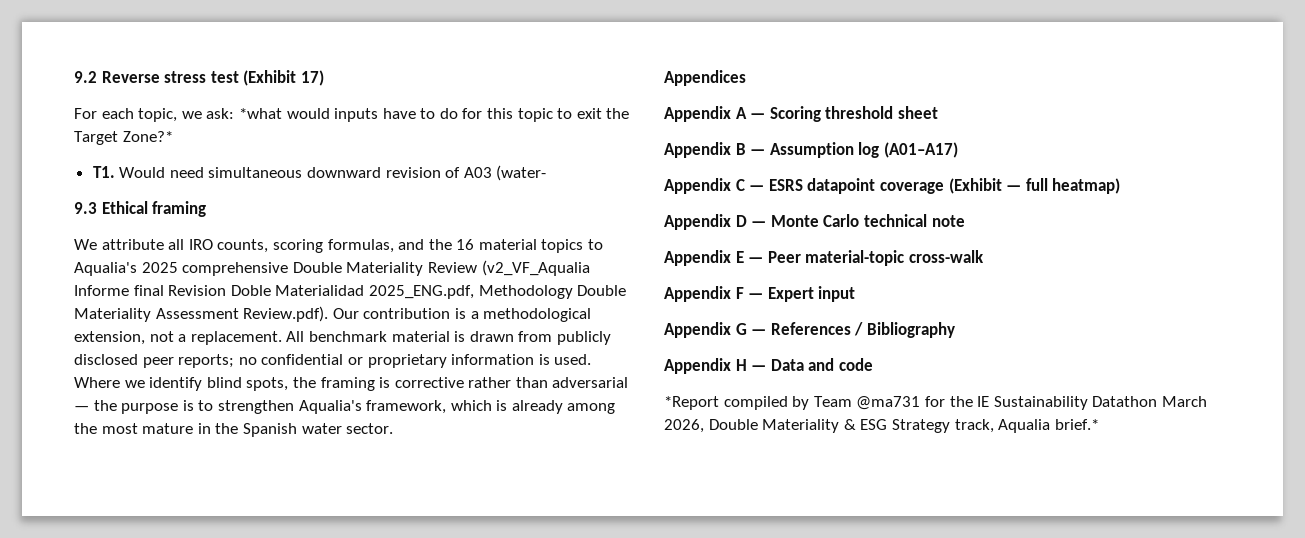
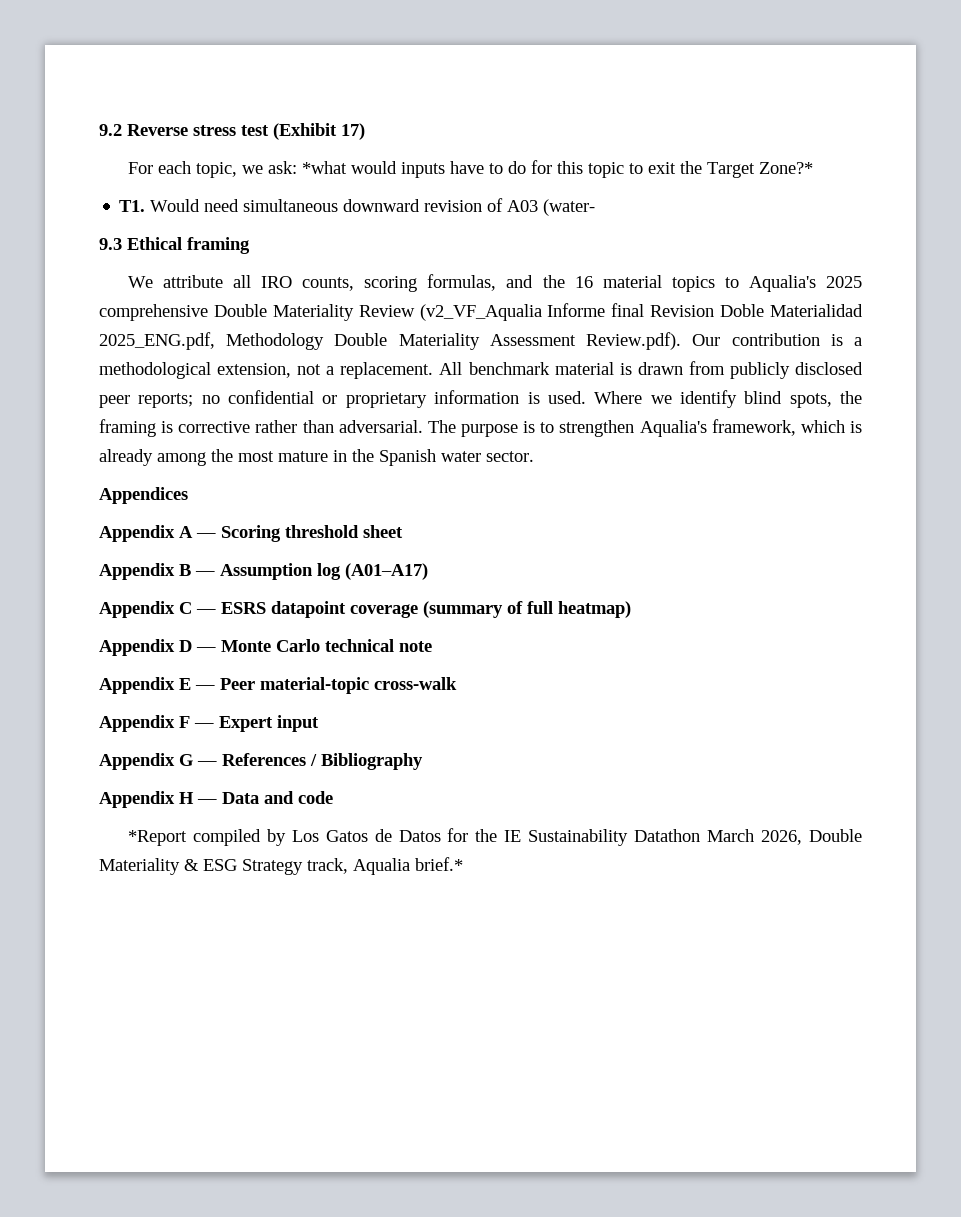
[552,377,629,388] [74,400,117,411] adversarial — the -> [338,420,456,433] adversarial. The
[948,178,1022,194] (Exhibit — -> [423,601,523,618] (summary of
[813,396,921,410] Team @ma731 -> [291,829,441,842] Los Gatos de Datos

